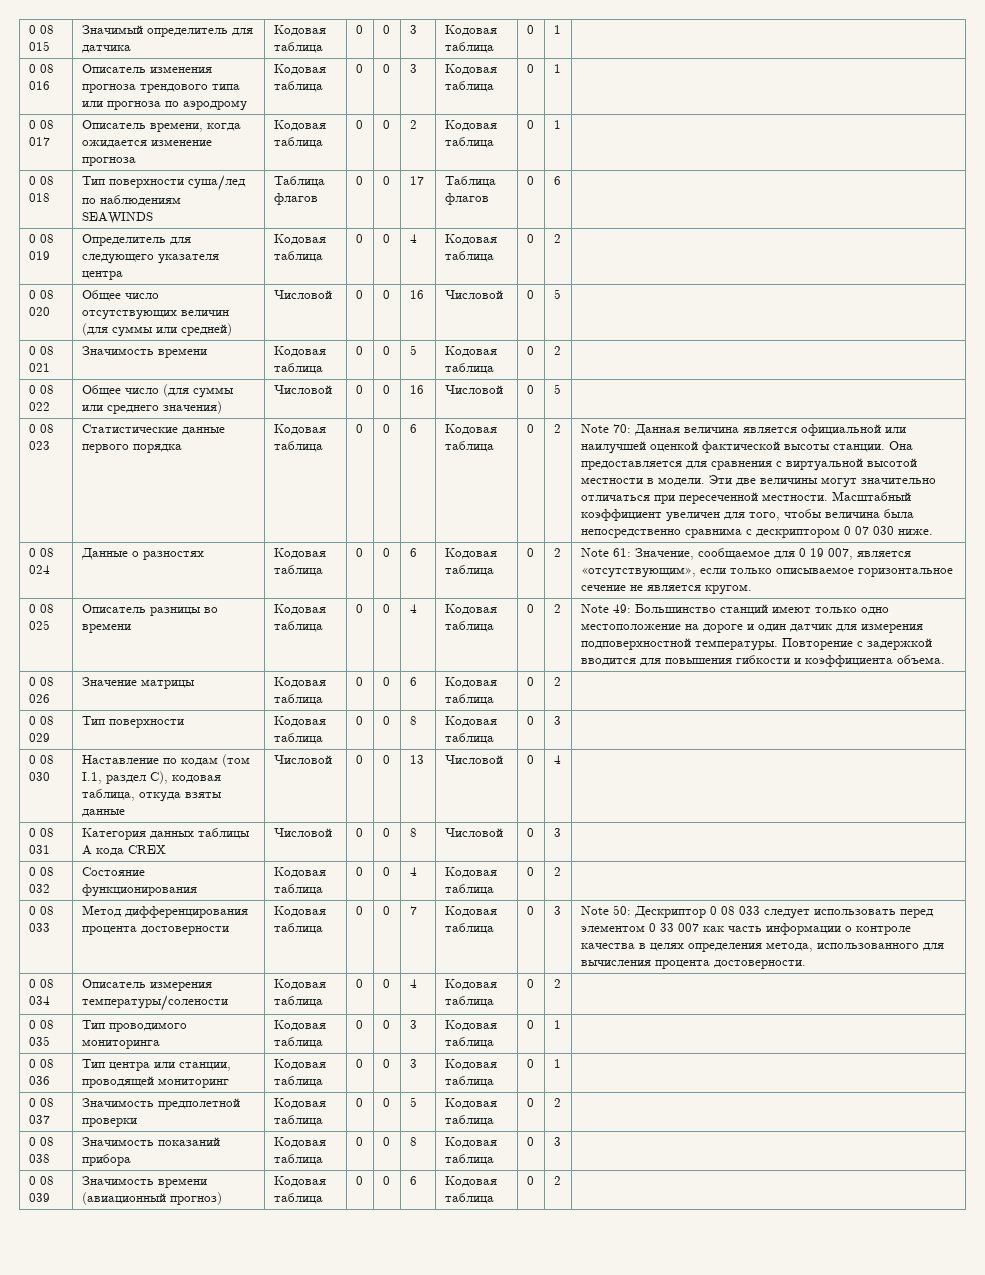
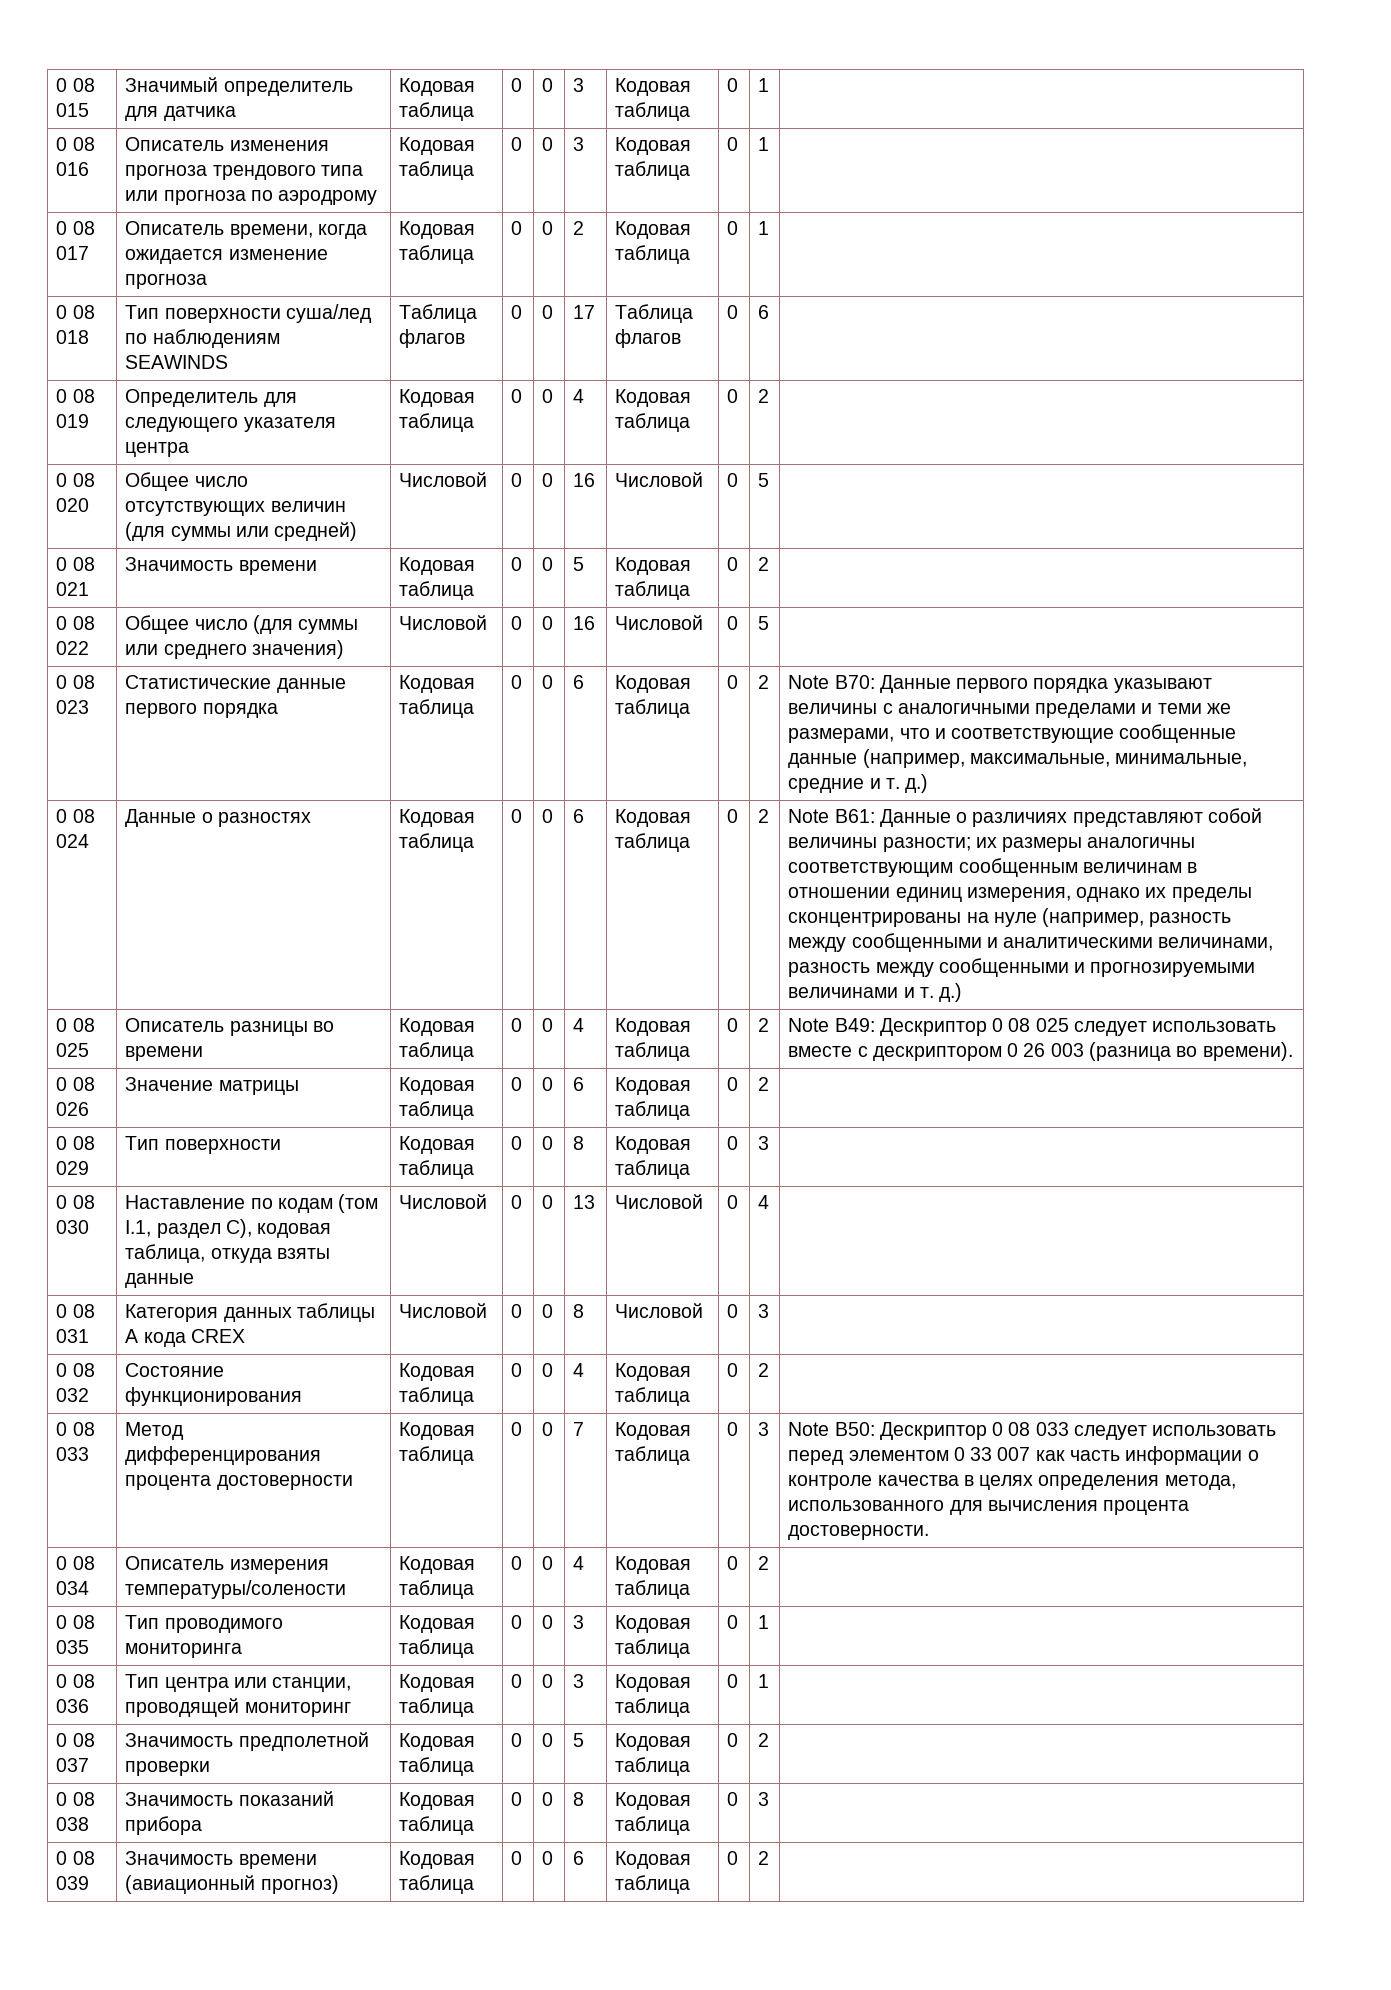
[612,424,906,436] [580,441,913,454] [580,458,917,471] [580,475,936,488] [580,491,911,504] [580,509,914,522] [580,526,933,538] 70: Данная величина является официальной или наилучшей оценкой фактической высоты станции. Она предоставляется для сравнения с виртуальной высотой местности в модели. Эти две величины могут значительно отличаться при пересеченной местности. Масштабный коэффициент увеличен для того, чтобы величина была непосредственно сравнима с дескриптором 0 07 030 ниже. -> [834,675,1212,693] [788,703,1232,718] [788,724,1237,743] [788,749,1248,768] [788,774,929,793] B70: Данные первого порядка указывают величины с аналогичными пределами и теми же размерами, что и соответствующие сообщенные данные (например, максимальные, минимальные, средние и т. д.)
[612,548,911,560] [580,567,953,578] [580,584,752,595] 61: Значение, сообщаемое для 0 19 007, является «отсутствующим», если только описываемое горизонтальное сечение не является кругом. -> [834,808,1263,827] [788,837,1196,852] [788,858,1198,877] [788,887,1252,902] [788,908,1232,927] [788,933,1274,952] [788,958,1256,977] [788,983,963,1002] B61: Данные о различиях представляют собой величины разности; их размеры аналогичны соответствующим сообщенным величинам в отношении единиц измерения, однако их пределы сконцентрированы на нуле (например, разность между сообщенными и аналитическими величинами, разность между сообщенными и прогнозируемыми величинами и т. д.)
[612,604,889,615] [580,623,923,633] [580,638,932,651] [580,655,945,667] 49: Большинство станций имеют только одно местоположение на дороге и один датчик для измерения подповерхностной температуры. Повторение с задержкой вводится для повышения гибкости и коэффициента объема. -> [834,1018,1277,1036] [788,1042,1293,1061] B49: Дескриптор 0 08 025 следует использовать вместе с дескриптором 0 26 003 (разница во времени).
[612,905,631,915] 50: -> [834,1422,875,1436] B50:

